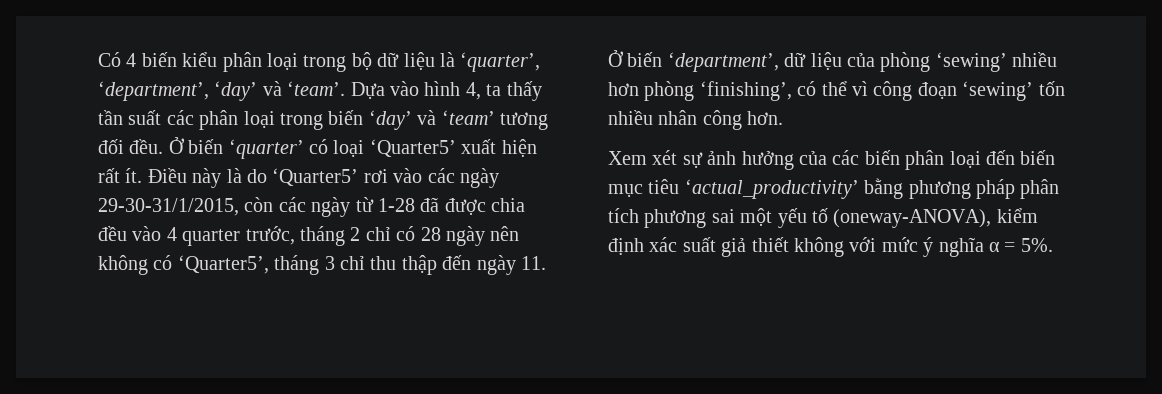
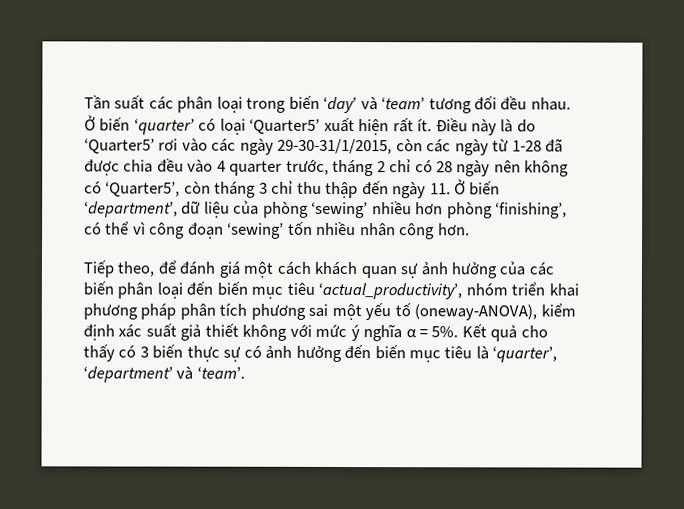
[98,52,541,72] [98,81,542,101] [98,110,123,125] Có 4 biến kiểu phân loại trong bộ dữ liệu là ‘quarter’, ‘department’, ‘day’ và ‘team’. Dựa vào hình 4, ta thấy tần -> [84,95,111,110] Tần
[129,139,164,154] đều. -> [500,96,571,111] đều nhau.
(269, 264) none -> [183,181,211,194] còn
[608,150,678,165] Xem xét -> [83,260,397,279] Tiếp theo, để đánh giá một cách khách quan
[684,178,904,199] ‘actual_productivity’ bằng -> [318,282,579,300] ‘actual_productivity’, nhóm triển khai
(1053, 245) none -> [461,324,548,342] [83,344,558,363] [83,366,245,383] Kết quả cho thấy có 3 biến thực sự có ảnh hưởng đến biến mục tiêu là ‘quarter’, ‘department’ và ‘team’.

